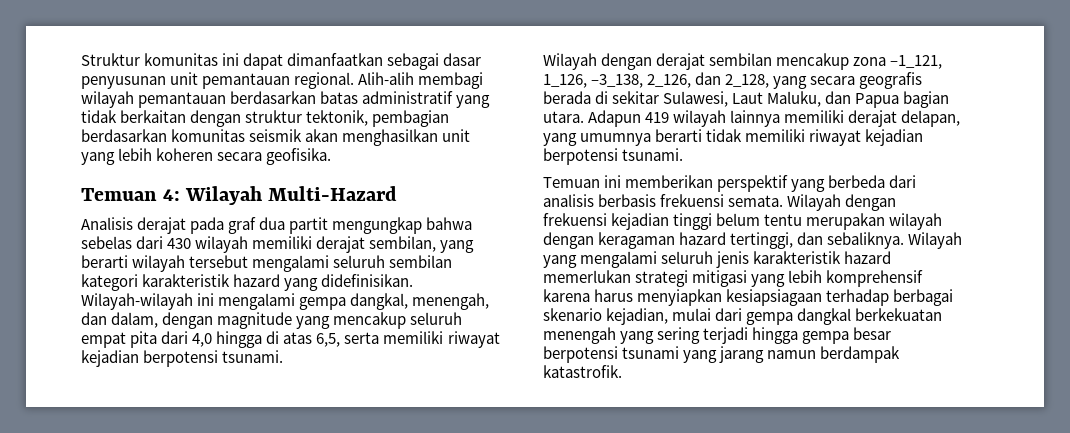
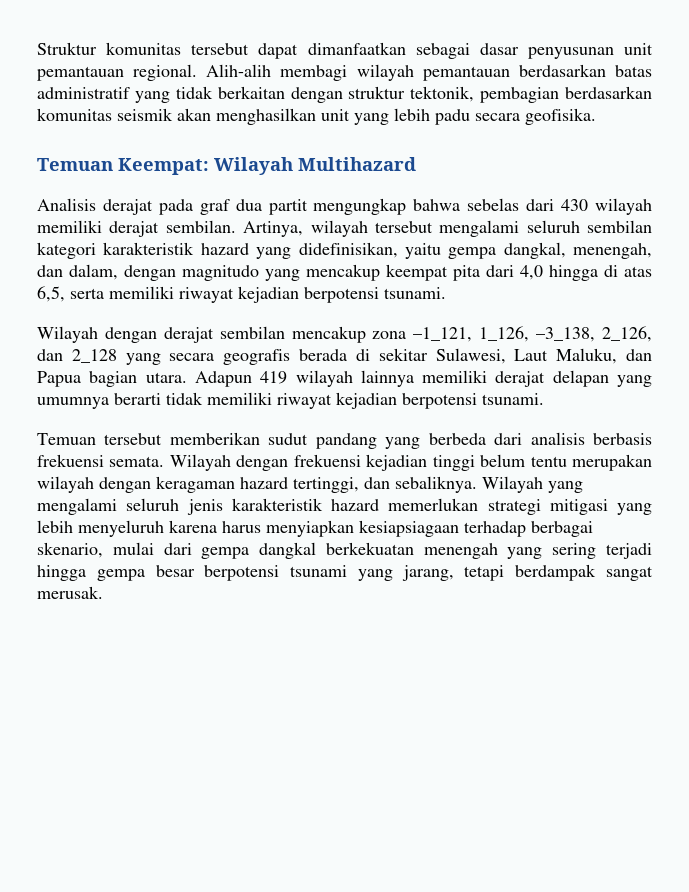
[222,53,240,66] ini -> [191,43,250,55] tersebut
[156,148,214,161] koheren -> [435,109,470,125] padu
[163,186,398,205] 4: Wilayah Multi-Hazard -> [118,157,416,175] Keempat: Wilayah Multihazard
[369,236,475,253] [81,255,128,268] sembilan, yang berarti -> [165,220,304,237] sembilan. Artinya,
[321,274,414,287] [81,293,296,310] didefinisikan. Wilayah-wilayah ini mengalami -> [298,242,441,259] didefinisikan, yaitu
[217,312,293,329] magnitude -> [182,265,259,281] magnitudo
[410,312,463,325] [81,332,126,348] seluruh empat -> [386,264,448,281] keempat
[725,74,770,88] 2_128, -> [71,349,117,363] 2_128
[901,110,961,127] delapan, -> [552,370,609,387] delapan
[604,175,789,192] ini memberikan perspektif -> [104,432,377,449] tersebut memberikan sudut pandang
[826,270,924,287] komprehensif -> [78,520,164,537] menyeluruh
[543,308,669,325] skenario kejadian, -> [37,542,103,558] skenario,
[719,346,901,363] [543,365,622,378] jarang namun berdampak katastrofik. -> [401,564,653,581] [37,586,103,599] jarang, tetapi berdampak sangat merusak.

